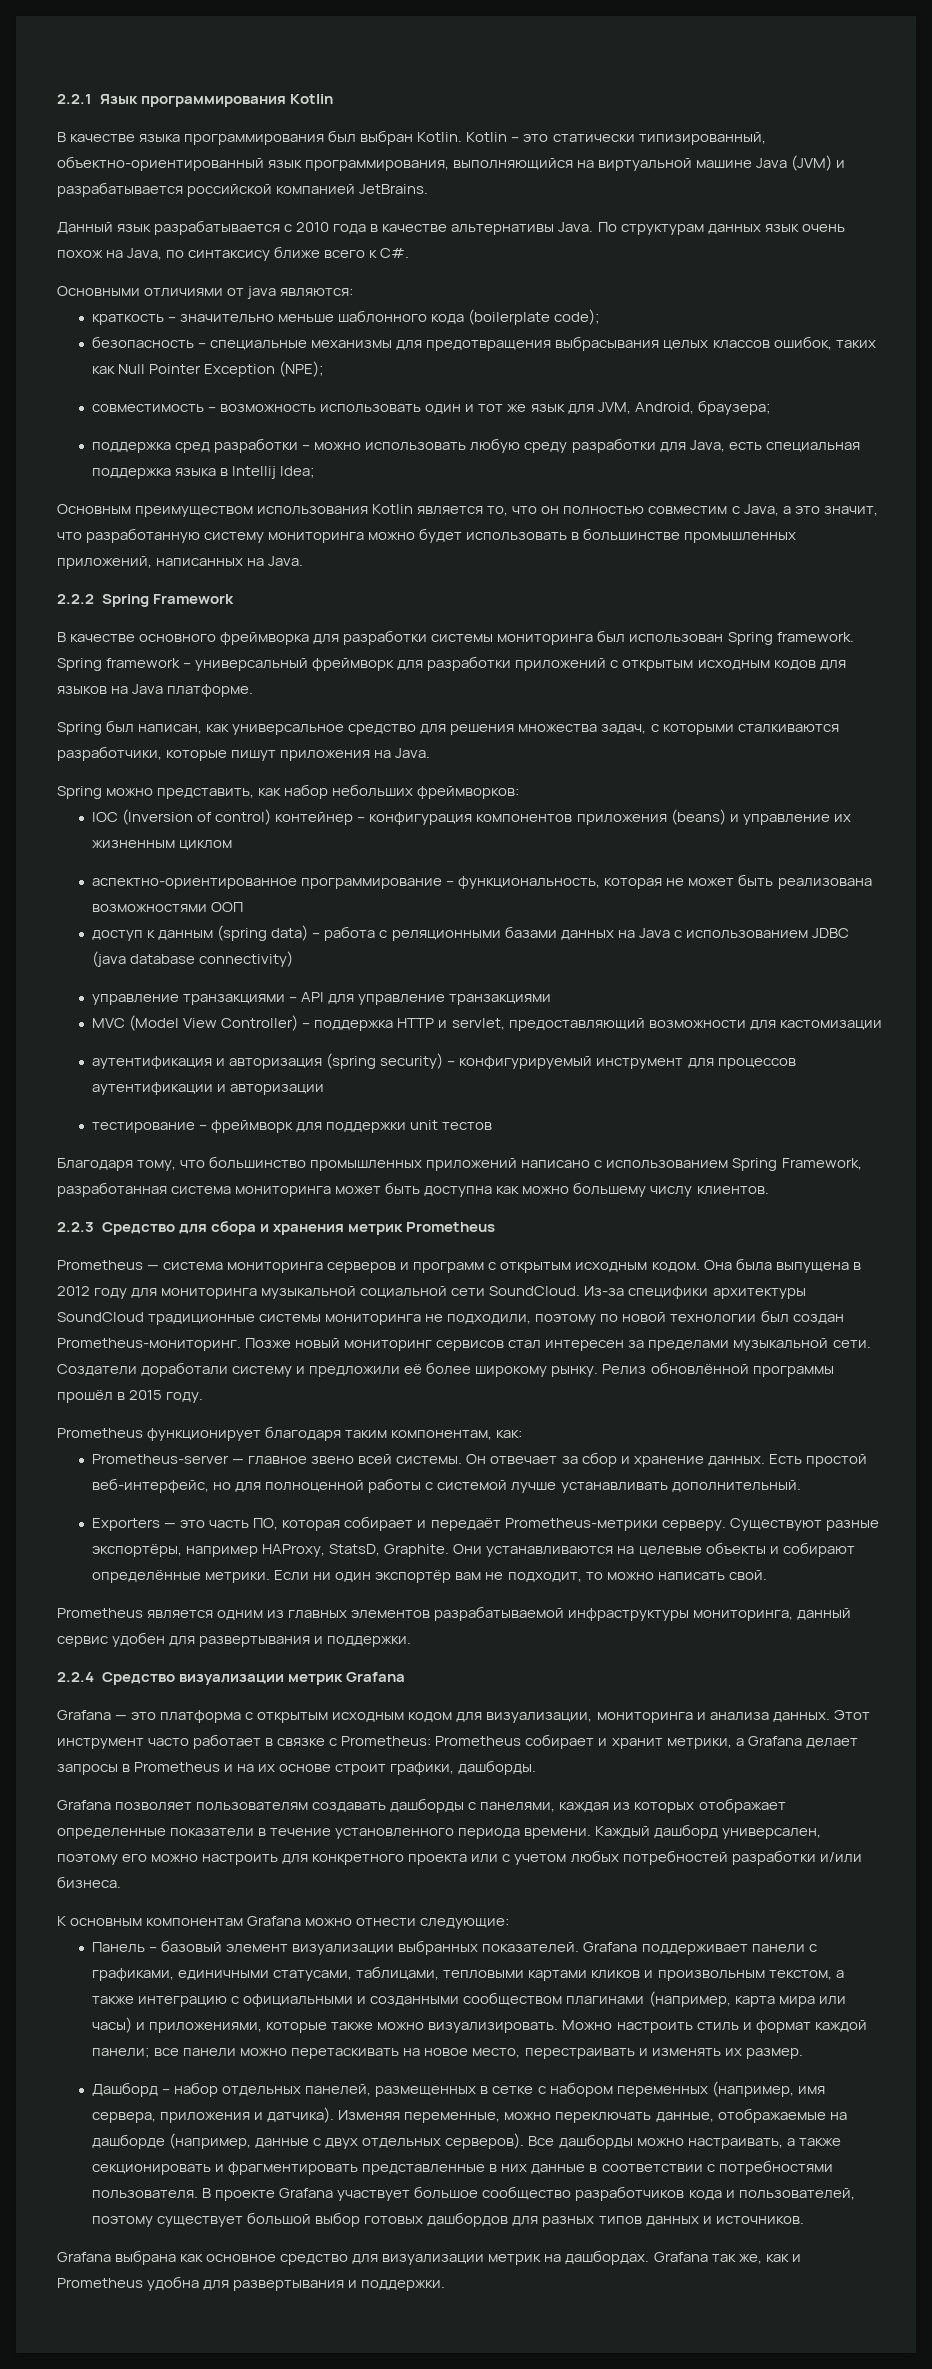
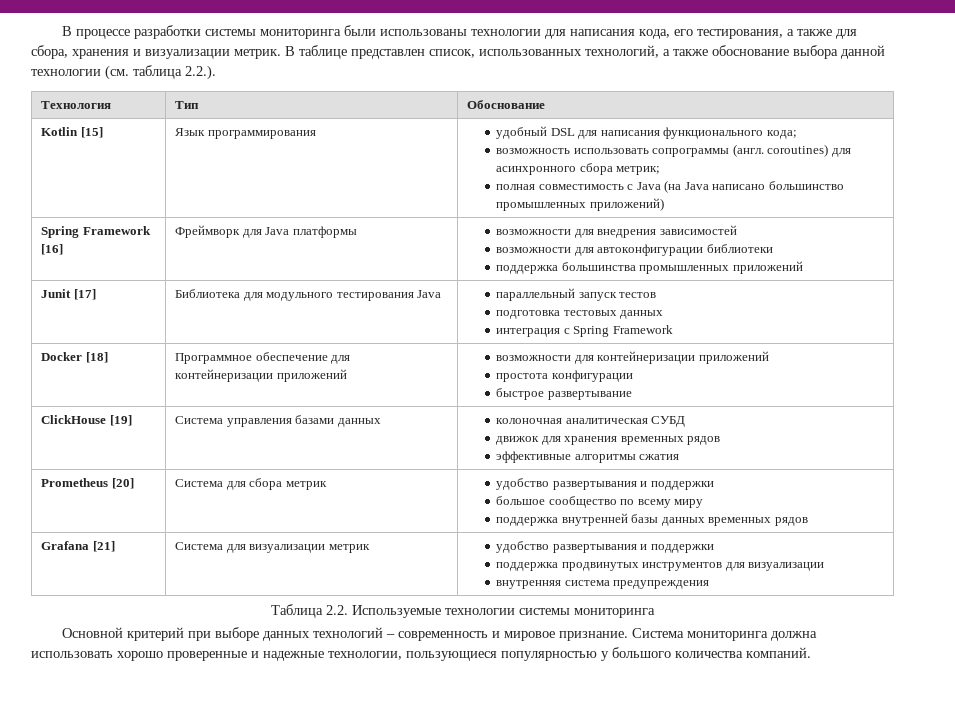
[57,94,333,107] [57,130,766,145] [57,155,846,171] [57,182,429,197] [57,220,845,235] [57,246,410,261] [57,286,354,299] [92,309,601,325] [92,336,876,351] [92,361,325,377] [92,400,771,415] [92,438,860,453] [92,466,316,479] [57,504,878,517] [57,528,797,543] [57,556,304,569] [57,594,234,607] [57,630,854,645] [57,656,846,671] [57,684,254,697] [57,720,839,735] [57,746,431,761] [57,784,520,799] [92,809,851,825] [92,840,233,850] [92,874,872,889] [92,902,244,912] [92,925,849,941] [92,951,294,967] [92,992,552,1005] [92,1015,882,1031] [92,1053,796,1069] [92,1082,325,1095] [92,1120,493,1133] [57,1156,862,1171] [57,1182,769,1197] [57,1221,495,1235] [57,1258,861,1273] [57,1286,806,1299] [57,1310,844,1325] [57,1338,871,1351] [57,1362,834,1377] [57,1390,204,1403] [57,1426,523,1441] [92,1452,867,1467] [92,1478,801,1493] [92,1516,879,1531] [92,1542,855,1557] [92,1570,767,1583] [57,1606,852,1621] [57,1632,412,1647] [57,1672,405,1685] [57,1710,870,1723] [57,1734,858,1749] [57,1760,537,1775] [57,1798,786,1813] [57,1824,822,1839] [57,1850,862,1865] [57,1876,121,1888] [57,1916,510,1929] [92,1940,817,1955] [92,1966,844,1981] [92,1991,846,2007] [92,2017,867,2033] [92,2047,803,2059] [92,2081,825,2097] [92,2107,847,2123] [92,2133,841,2149] [92,2160,833,2175] [92,2186,855,2201] [92,2212,804,2227] [57,2250,801,2265] [57,2276,446,2291] 2.2.1 Язык программирования Kotlin // В качестве языка программирования был выбран Kotlin. Kotlin – это статически типизированный, объектно-ориентированный язык программирования, выполняющийся на виртуальной машине Java (JVM) и разрабатывается российской компанией JetBrains. // Данный язык разрабатывается с 2010 года в качестве альтернативы Java. По структурам данных язык очень похож на Java, по синтаксису ближе всего к C#. // Основными отличиями от java являются: // краткость – значительно меньше шаблонного кода (boilerplate code); // безопасность – специальные механизмы для предотвращения выбрасывания целых классов ошибок, таких как Null Pointer Exception (NPE); // совместимость – возможность использовать один и тот же язык для JVM, Android, браузера; // поддержка сред разработки – можно использовать любую среду разработки для Java, есть специальная поддержка языка в Intellij Idea; // Основным преимуществом использования Kotlin является то, что он полностью совместим с Java, а это значит, что разработанную систему мониторинга можно будет использовать в большинстве промышленных приложений, написанных на Java. // 2.2.2 Spring Framework // В качестве основного фреймворка для разработки системы мониторинга был использован Spring framework. Spring framework – универсальный фреймворк для разработки приложений с открытым исходным кодов для языков на Java платформе. // Spring был написан, как универсальное средство для решения множества задач, с которыми сталкиваются разработчики, которые пишут приложения на Java. // Spring можно представить, как набор небольших фреймворков: // IOC (Inversion of control) контейнер – конфигурация компонентов приложения (beans) и управление их жизненным циклом // аспектно-ориентированное программирование – функциональность, которая не может быть реализована возможностями ООП // доступ к данным (spring data) – работа с реляционными базами данных на Java с использованием JDBC (java database connectivity) // управление транзакциями – API для управление транзакциями // MVC (Model View Controller) – поддержка HTTP и servlet, предоставляющий возможности для кастомизации // аутентификация и авторизация (spring security) – конфигурируемый инструмент для процессов аутентификации и авторизации // тестирование – фреймворк для поддержки unit тестов // Благодаря тому, что большинство промышленных приложений написано с использованием Spring Framework, разработанная система мониторинга может быть доступна как можно большему числу клиентов. // 2.2.3 Средство для сбора и хранения метрик Prometheus // Prometheus — система мониторинга серверов и программ с открытым исходным кодом. Она была выпущена в 2012 году для мониторинга музыкальной социальной сети SoundCloud. Из-за специфики архитектуры SoundCloud традиционные системы мониторинга не подходили, поэтому по новой технологии был создан Prometheus-мониторинг. Позже новый мониторинг сервисов стал интересен за пределами музыкальной сети. Создатели доработали систему и предложили её более широкому рынку. Релиз обновлённой программы прошёл в 2015 году. // Prometheus функционирует благодаря таким компонентам, как: // Prometheus-server — главное звено всей системы. Он отвечает за сбор и хранение данных. Есть простой веб-интерфейс, но для полноценной работы с системой лучше устанавливать дополнительный. // Exporters — это часть ПО, которая собирает и передаёт Prometheus-метрики серверу. Существуют разные экспортёры, например HAProxy, StatsD, Graphite. Они устанавливаются на целевые объекты и собирают определённые метрики. Если ни один экспортёр вам не подходит, то можно написать свой. // Prometheus является одним из главных элементов разрабатываемой инфраструктуры мониторинга, данный сервис удобен для развертывания и поддержки. // 2.2.4 Средство визуализации метрик Grafana // Grafana — это платформа с открытым исходным кодом для визуализации, мониторинга и анализа данных. Этот инструмент часто работает в связке с Prometheus: Prometheus собирает и хранит метрики, а Grafana делает запросы в Prometheus и на их основе строит графики, дашборды. // Grafana позволяет пользователям создавать дашборды с панелями, каждая из которых отображает определенные показатели в течение установленного периода времени. Каждый дашборд универсален, поэтому его можно настроить для конкретного проекта или с учетом любых потребностей разработки и/или бизнеса. // К основным компонентам Grafana можно отнести следующие: // Панель – базовый элемент визуализации выбранных показателей. Grafana поддерживает панели с графиками, единичными статусами, таблицами, тепловыми картами кликов и произвольным текстом, а также интеграцию с официальными и созданными сообществом плагинами (например, карта мира или часы) и приложениями, которые также можно визуализировать. Можно настроить стиль и формат каждой панели; все панели можно перетаскивать на новое место, перестраивать и изменять их размер. // Дашборд – набор отдельных панелей, размещенных в сетке с набором переменных (например, имя сервера, приложения и датчика). Изменяя переменные, можно переключать данные, отображаемые на дашборде (например, данные с двух отдельных серверов). Все дашборды можно настраивать, а также секционировать и фрагментировать представленные в них данные в соответствии с потребностями пользователя. В проекте Grafana участвует большое сообщество разработчиков кода и пользователей, поэтому существует большой выбор готовых дашбордов для разных типов данных и источников. // Grafana выбрана как основное средство для визуализации метрик на дашбордах. Grafana так же, как и Prometheus удобна для развертывания и поддержки. -> [62,25,858,39] [31,45,885,59] [31,65,216,80] [41,101,112,109] [175,101,200,109] [467,100,546,109] [41,127,103,138] [175,128,316,139] [496,126,797,139] [496,144,851,157] [496,163,661,175] [496,180,844,193] [496,198,664,211] [41,226,151,238] [41,244,64,255] [175,225,357,238] [496,225,737,238] [496,244,773,256] [496,261,803,274] [41,289,96,300] [175,289,442,301] [496,288,657,301] [496,310,664,319] [496,325,673,337] [41,352,108,363] [175,352,351,364] [175,369,347,382] [496,351,769,364] [496,370,633,382] [496,388,632,400] [41,415,132,426] [175,415,381,427] [496,416,686,427] [496,436,721,445] [496,451,680,463] [41,478,134,489] [175,478,327,490] [496,478,714,490] [496,496,704,508] [496,513,808,526] [41,541,115,552] [175,542,370,553] [496,541,714,553] [496,562,825,571] [496,580,710,589] [271,604,655,618] [62,627,818,641] [31,647,811,661] В процессе разработки системы мониторинга были использованы технологии для написания кода, его тестирования, а также для сбора, хранения и визуализации метрик. В таблице представлен список, использованных технологий, а также обоснование выбора данной технологии (см. таблица 2.2.). // Технология | Тип | Обоснование // Kotlin [15] | Язык программирования | удобный DSL для написания функционального кода; // возможность использовать сопрограммы (англ. coroutines) для асинхронного сбора метрик; // полная совместимость с Java (на Java написано большинство промышленных приложений) // Spring Framework [16] | Фреймворк для Java платформы | возможности для внедрения зависимостей // возможности для автоконфигурации библиотеки // поддержка большинства промышленных приложений // Junit [17] | Библиотека для модульного тестирования Java | параллельный запуск тестов // подготовка тестовых данных // интеграция с Spring Framework // Docker [18] | Программное обеспечение для контейнеризации приложений | возможности для контейнеризации приложений // простота конфигурации // быстрое развертывание // ClickHouse [19] | Система управления базами данных | колоночная аналитическая СУБД // движок для хранения временных рядов // эффективные алгоритмы сжатия // Prometheus [20] | Система для сбора метрик | удобство развертывания и поддержки // большое сообщество по всему миру // поддержка внутренней базы данных временных рядов // Grafana [21] | Система для визуализации метрик | удобство развертывания и поддержки // поддержка продвинутых инструментов для визуализации // внутренняя система предупреждения // Таблица 2.2. Используемые технологии системы мониторинга // Основной критерий при выборе данных технологий – современность и мировое признание. Система мониторинга должна использовать хорошо проверенные и надежные технологии, пользующиеся популярностью у большого количества компаний.

